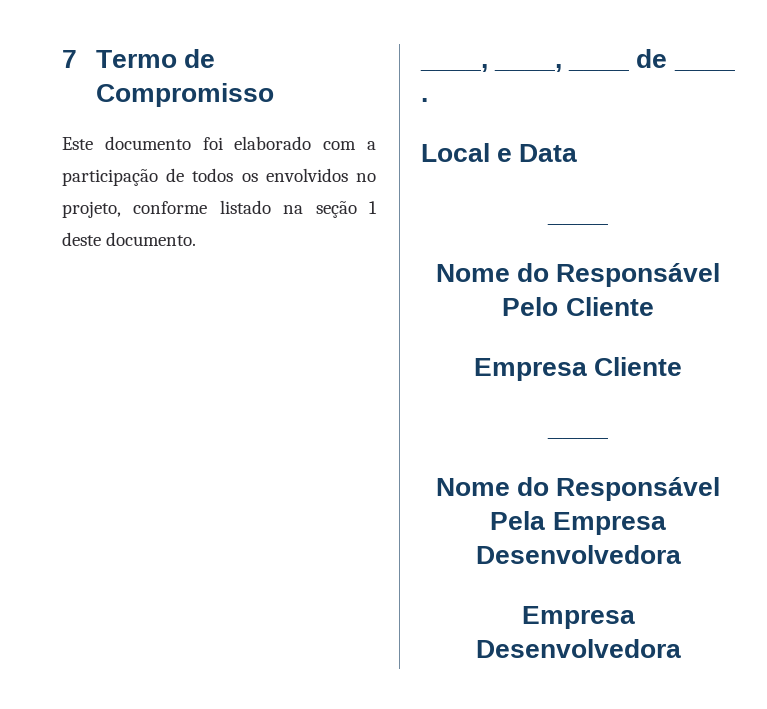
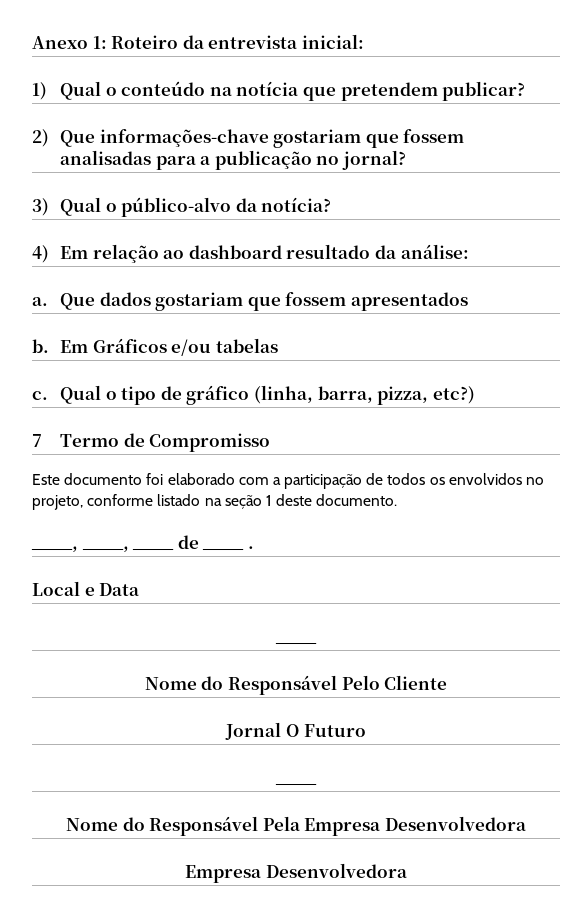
(62, 59) none -> [32,34,364,49] [32,81,526,101] [32,129,465,148] [60,150,407,170] [32,197,332,217] [32,244,469,263] [32,292,469,311] [32,338,278,356] [32,385,475,405] Anexo 1: Roteiro da entrevista inicial: // 1) Qual o conteúdo na notícia que pretendem publicar? // 2) Que informações-chave gostariam que fossem analisadas para a publicação no jornal? // 3) Qual o público-alvo da notícia? // 4) Em relação ao dashboard resultado da análise: // a. Que dados gostariam que fossem apresentados // b. Em Gráficos e/ou tabelas // c. Qual o tipo de gráfico (linha, barra, pizza, etc?) //
[473,357,683,381] Empresa Cliente -> [225,722,366,740] Jornal O Futuro

